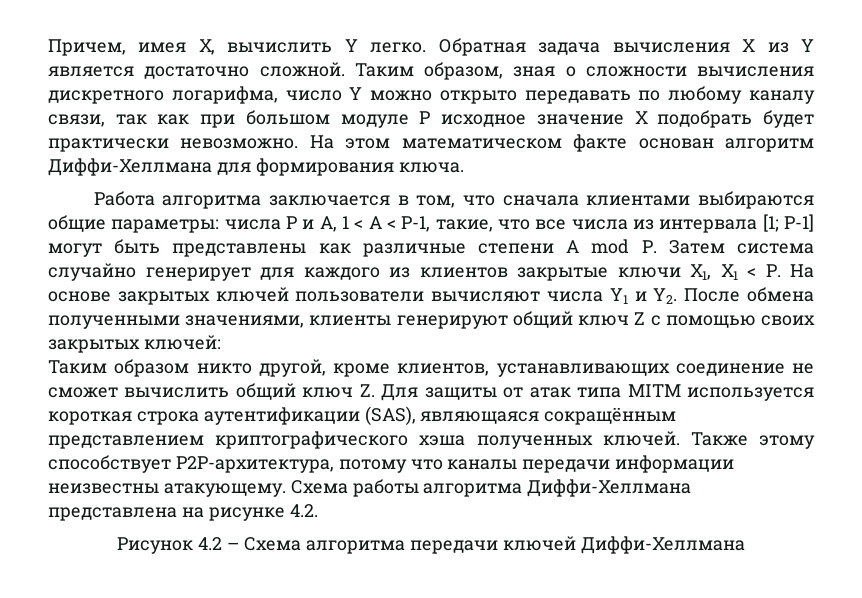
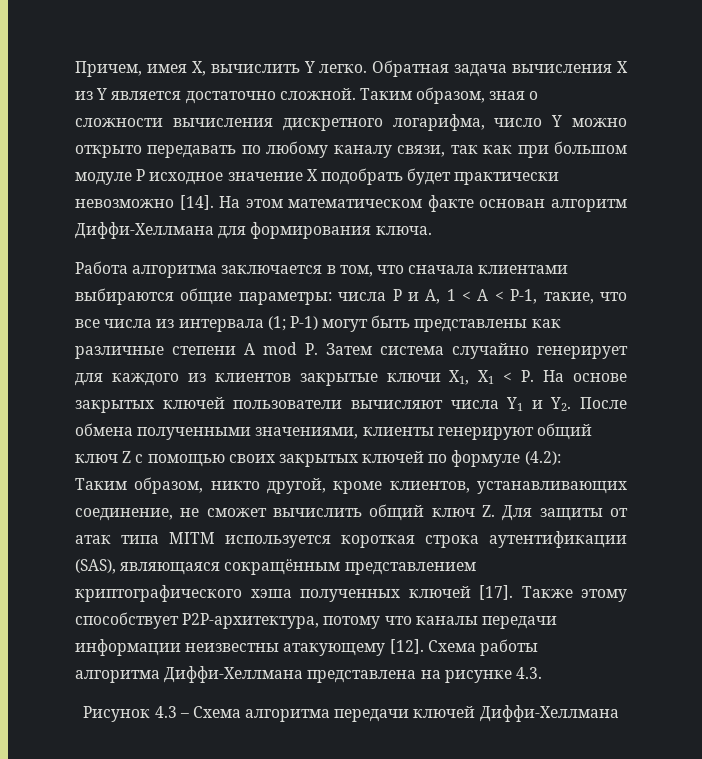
[180,138,299,149] невозможно. -> [75,195,214,210] невозможно [14].
[762,214,815,232] [1; Р-1] -> [267,316,318,331] (1; Р-1)
[143,335,221,350] [48,359,190,377] ключей: // Таким образом -> [362,450,561,467] [75,477,204,494] ключей по формуле (4.2): // Таким образом,
[675,363,785,376] соединение -> [75,508,173,521] соединение,
[602,431,680,446] ключей. -> [408,585,513,600] ключей [17].
[163,483,286,497] атакующему. -> [283,639,424,656] атакующему [12].
[289,504,318,517] 4.2. -> [515,667,542,679] 4.3.
[198,537,223,550] 4.2 -> [154,706,177,718] 4.3

